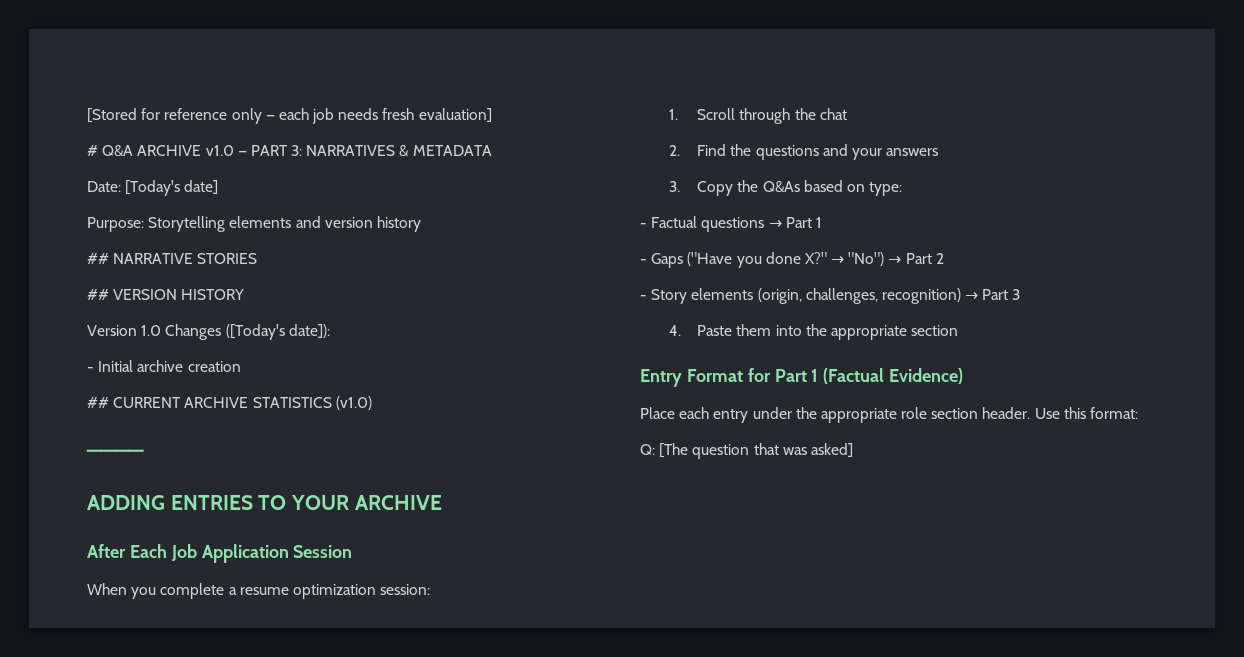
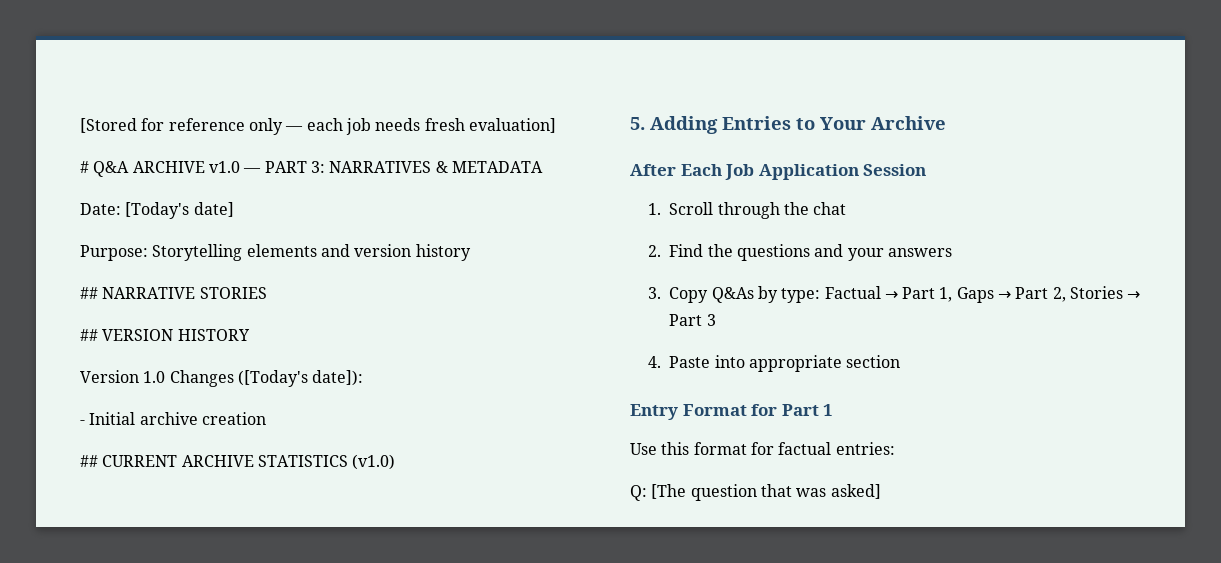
[86,449,144,459] [87,495,442,510] ──── // ADDING ENTRIES TO YOUR ARCHIVE -> [630,116,946,134] 5. Adding Entries to Your Archive
[87,583,431,599] // When you complete a resume optimization session: -> (927, 170) none
[737,180,903,196] [640,216,822,232] [640,252,944,268] [640,288,961,304] the Q&As based on type: // - Factual questions → Part 1 // - Gaps ("Have you done X?" → "No") → Part 2 // - Story elements (origin, challenges, recognition) -> [711,286,1124,303] Q&As by type: Factual → Part 1, Gaps → Part 2, Stories
[736,324,827,336] them into the -> [714,355,745,368] into
[823,368,964,384] [640,407,1139,423] (Factual Evidence) // Place each entry under the appropriate role section header. Use this format: -> [630,442,895,455] // Use this format for factual entries:

